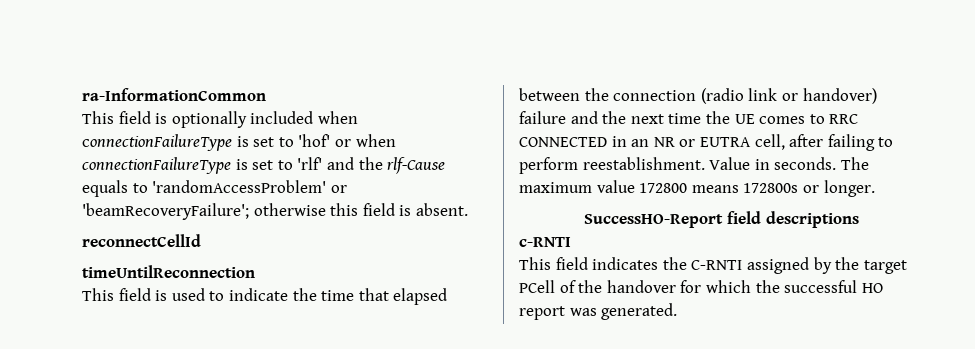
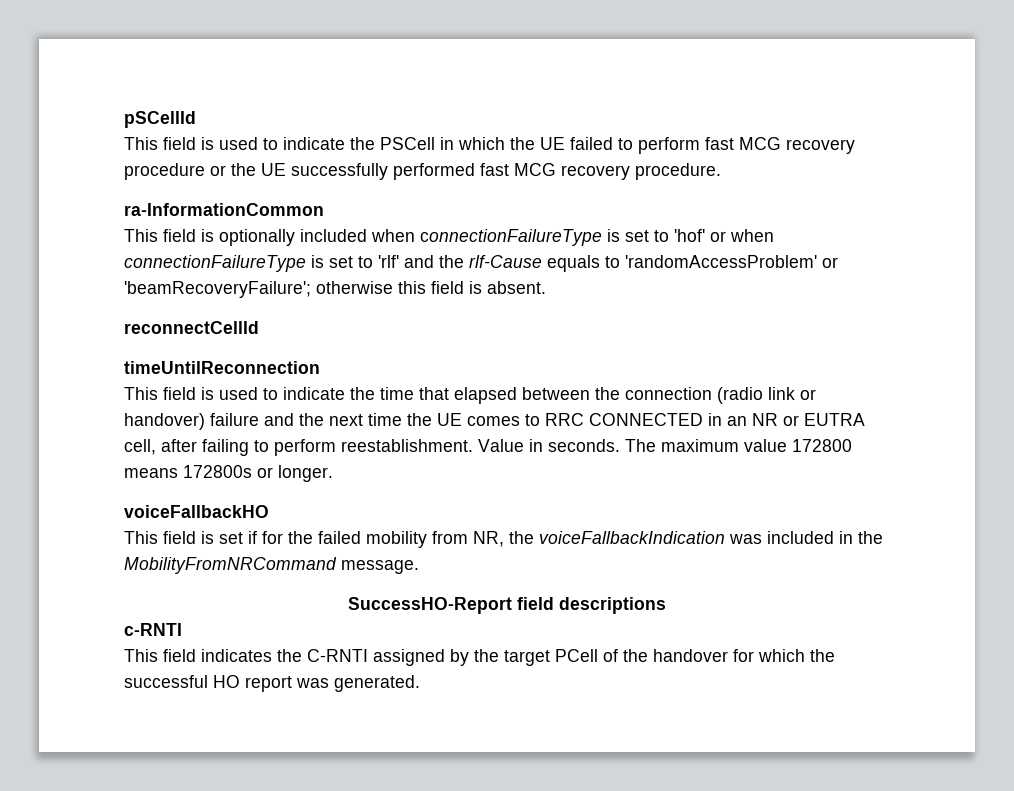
(82, 94) none -> [124,111,196,128] [124,137,855,154] [124,163,721,180] pSCellId // This field is used to indicate the PSCell in which the UE failed to perform fast MCG recovery procedure or the UE successfully performed fast MCG recovery procedure. //
(875, 188) none -> [124,505,269,518] [124,531,883,548] [124,557,419,574] // voiceFallbackHO // This field is set if for the failed mobility from NR, the voiceFallbackIndication was included in the MobilityFromNRCommand message.

